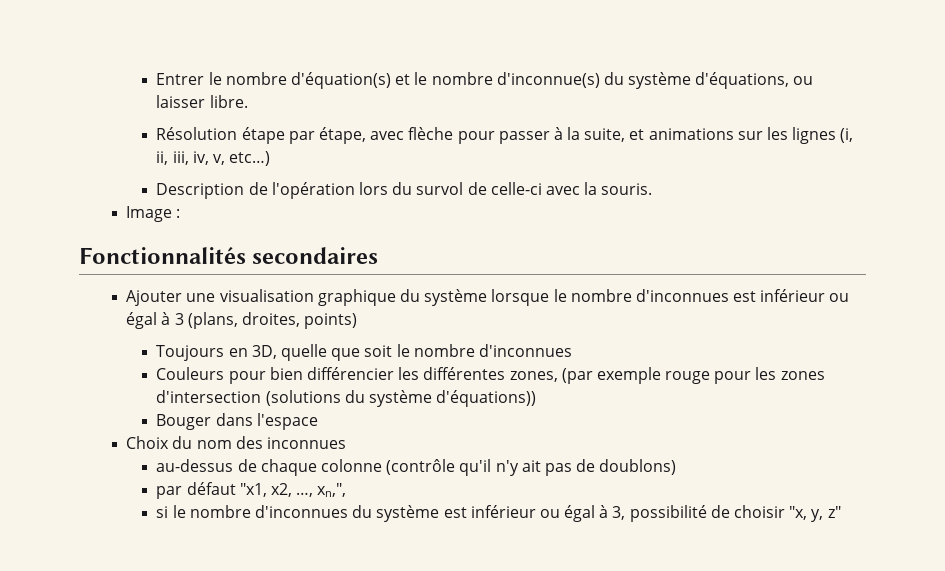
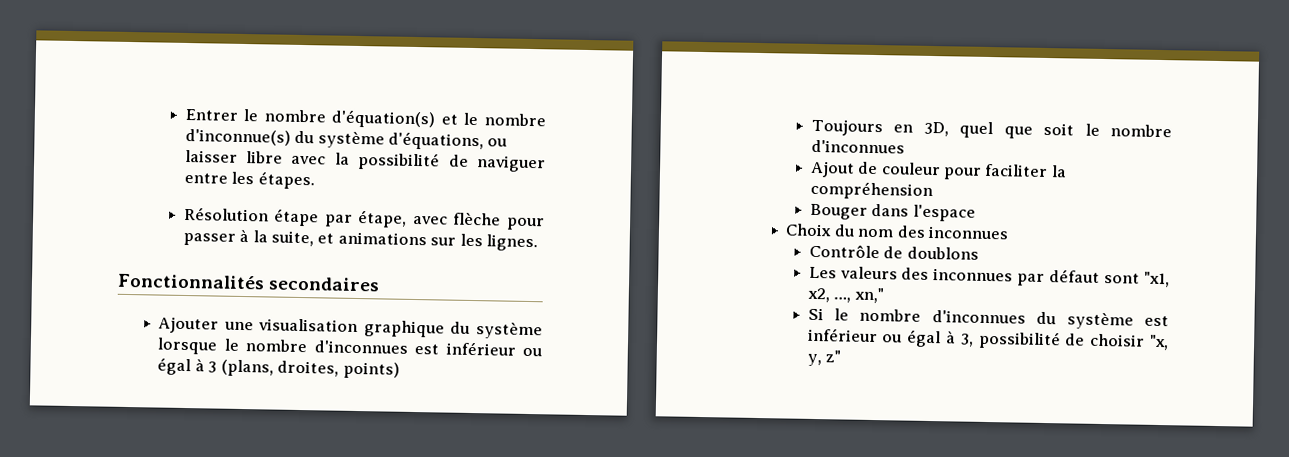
[209,95,248,108] libre. -> [246,151,546,173] [183,171,315,190] libre avec la possibilité de naviguer entre les étapes.
[792,127,854,144] [156,151,271,166] [156,182,653,199] [126,206,181,222] lignes (i, ii, iii, iv, v, etc…) // Description de l'opération lors du survol de celle-ci avec la souris. // Image : -> [486,234,539,252] lignes.
[280,344,327,361] quelle -> [959,121,994,139] quel
[156,367,825,384] [156,390,537,407] Couleurs pour bien différencier les différentes zones, (par exemple rouge pour les zones d'intersection (solutions du système d'équations)) -> [809,160,1067,180] [809,180,933,201] Ajout de couleur pour faciliter la compréhension
[156,459,677,476] au-dessus de chaque colonne (contrôle qu'il n'y ait pas de doublons) // -> [808,243,979,260] [808,266,1014,282] Contrôle de doublons // Les valeurs des inconnues
(236, 488) none -> [1104,273,1141,284] sont
[317,483,347,497] [156,506,169,518] xn,", // si -> [853,287,884,304] [807,307,824,321] xn," // Si

